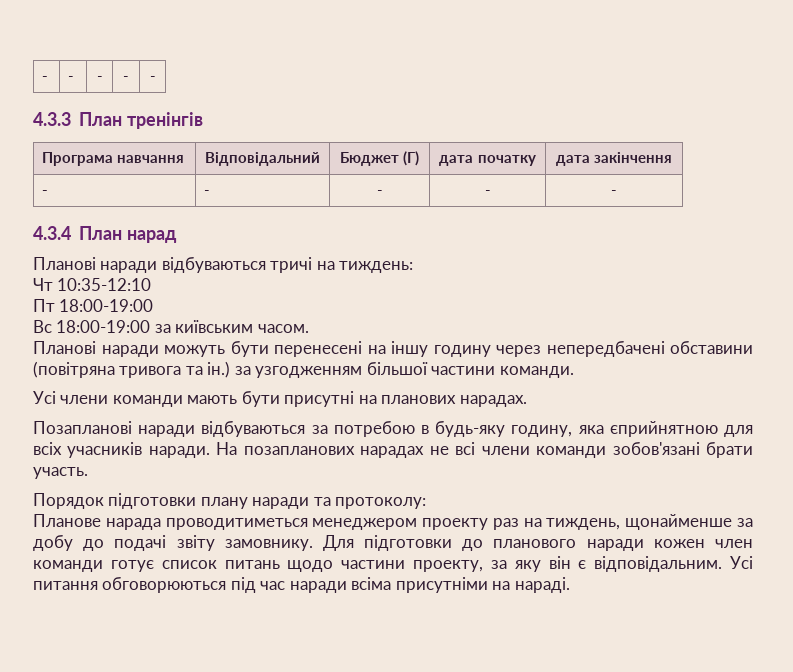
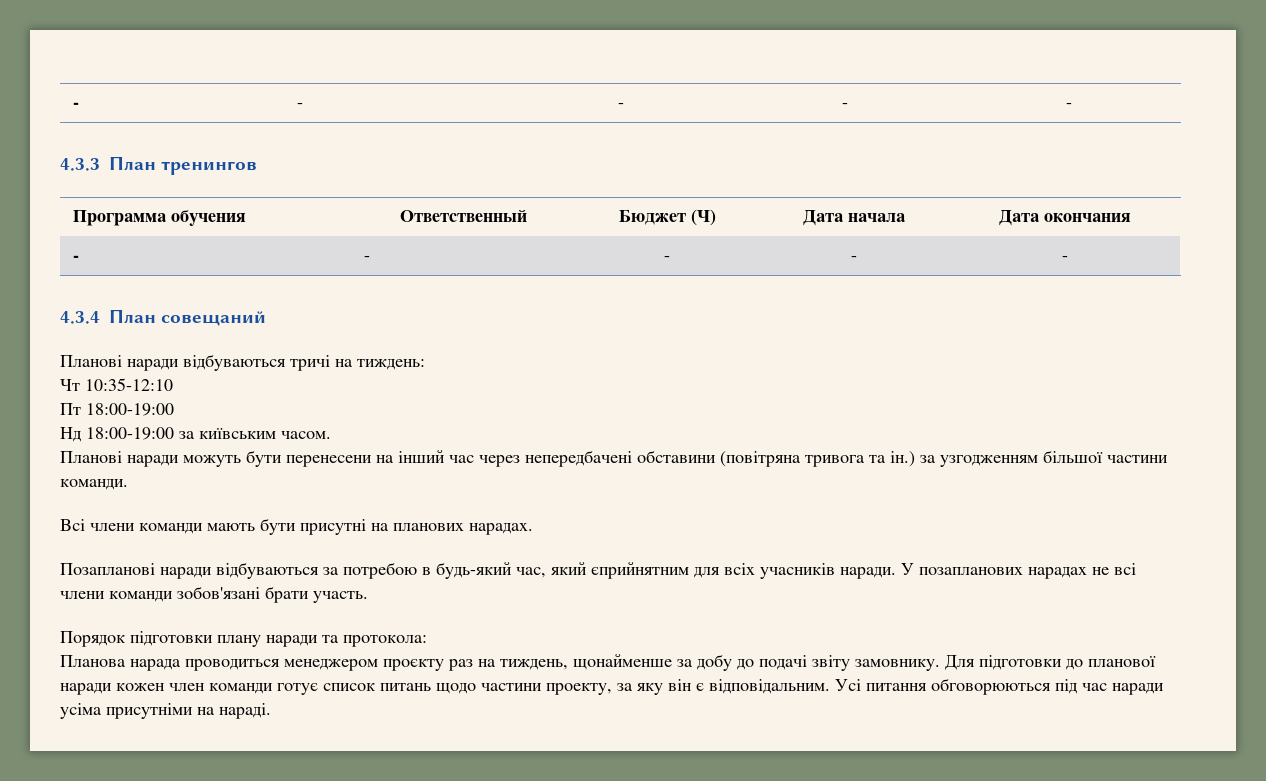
[127,112,204,129] [42,152,185,166] [205,152,320,166] [339,151,420,166] [439,155,536,166] [555,152,673,166] тренінгів // Програма навчання | Відповідальний | Бюджет (Г) | дата початку | дата закінчення -> [161,161,258,175] [73,210,247,226] [399,210,527,222] [618,209,716,226] [802,210,906,226] [999,210,1131,226] тренингов // Программа обучения | Ответственный | Бюджет (Ч) | Дата начала | Дата окончания
[127,230,178,243] нарад -> [161,311,267,326] совещаний
[33,320,52,333] Вс -> [60,427,81,442] Нд
[274,341,491,357] перенесені на іншу годину -> [286,450,474,467] перенесени на інший час
[33,391,56,404] Усі -> [60,519,85,531] Всі
[435,421,718,437] будь-яку годину, яка єприйнятною -> [436,562,689,579] будь-який час, який єприйнятним
[216,442,238,455] На -> [901,563,914,575] У
[335,497,427,509] [33,514,489,530] протоколу: // Планове нарада проводитиметься менеджером проекту -> [343,635,427,647] [60,655,444,671] протокола: // Планова нарада проводиться менеджером проєкту
[493,539,577,548] планового -> [1088,656,1156,667] планової
[351,577,392,590] всіма -> [60,703,102,719] усіма

